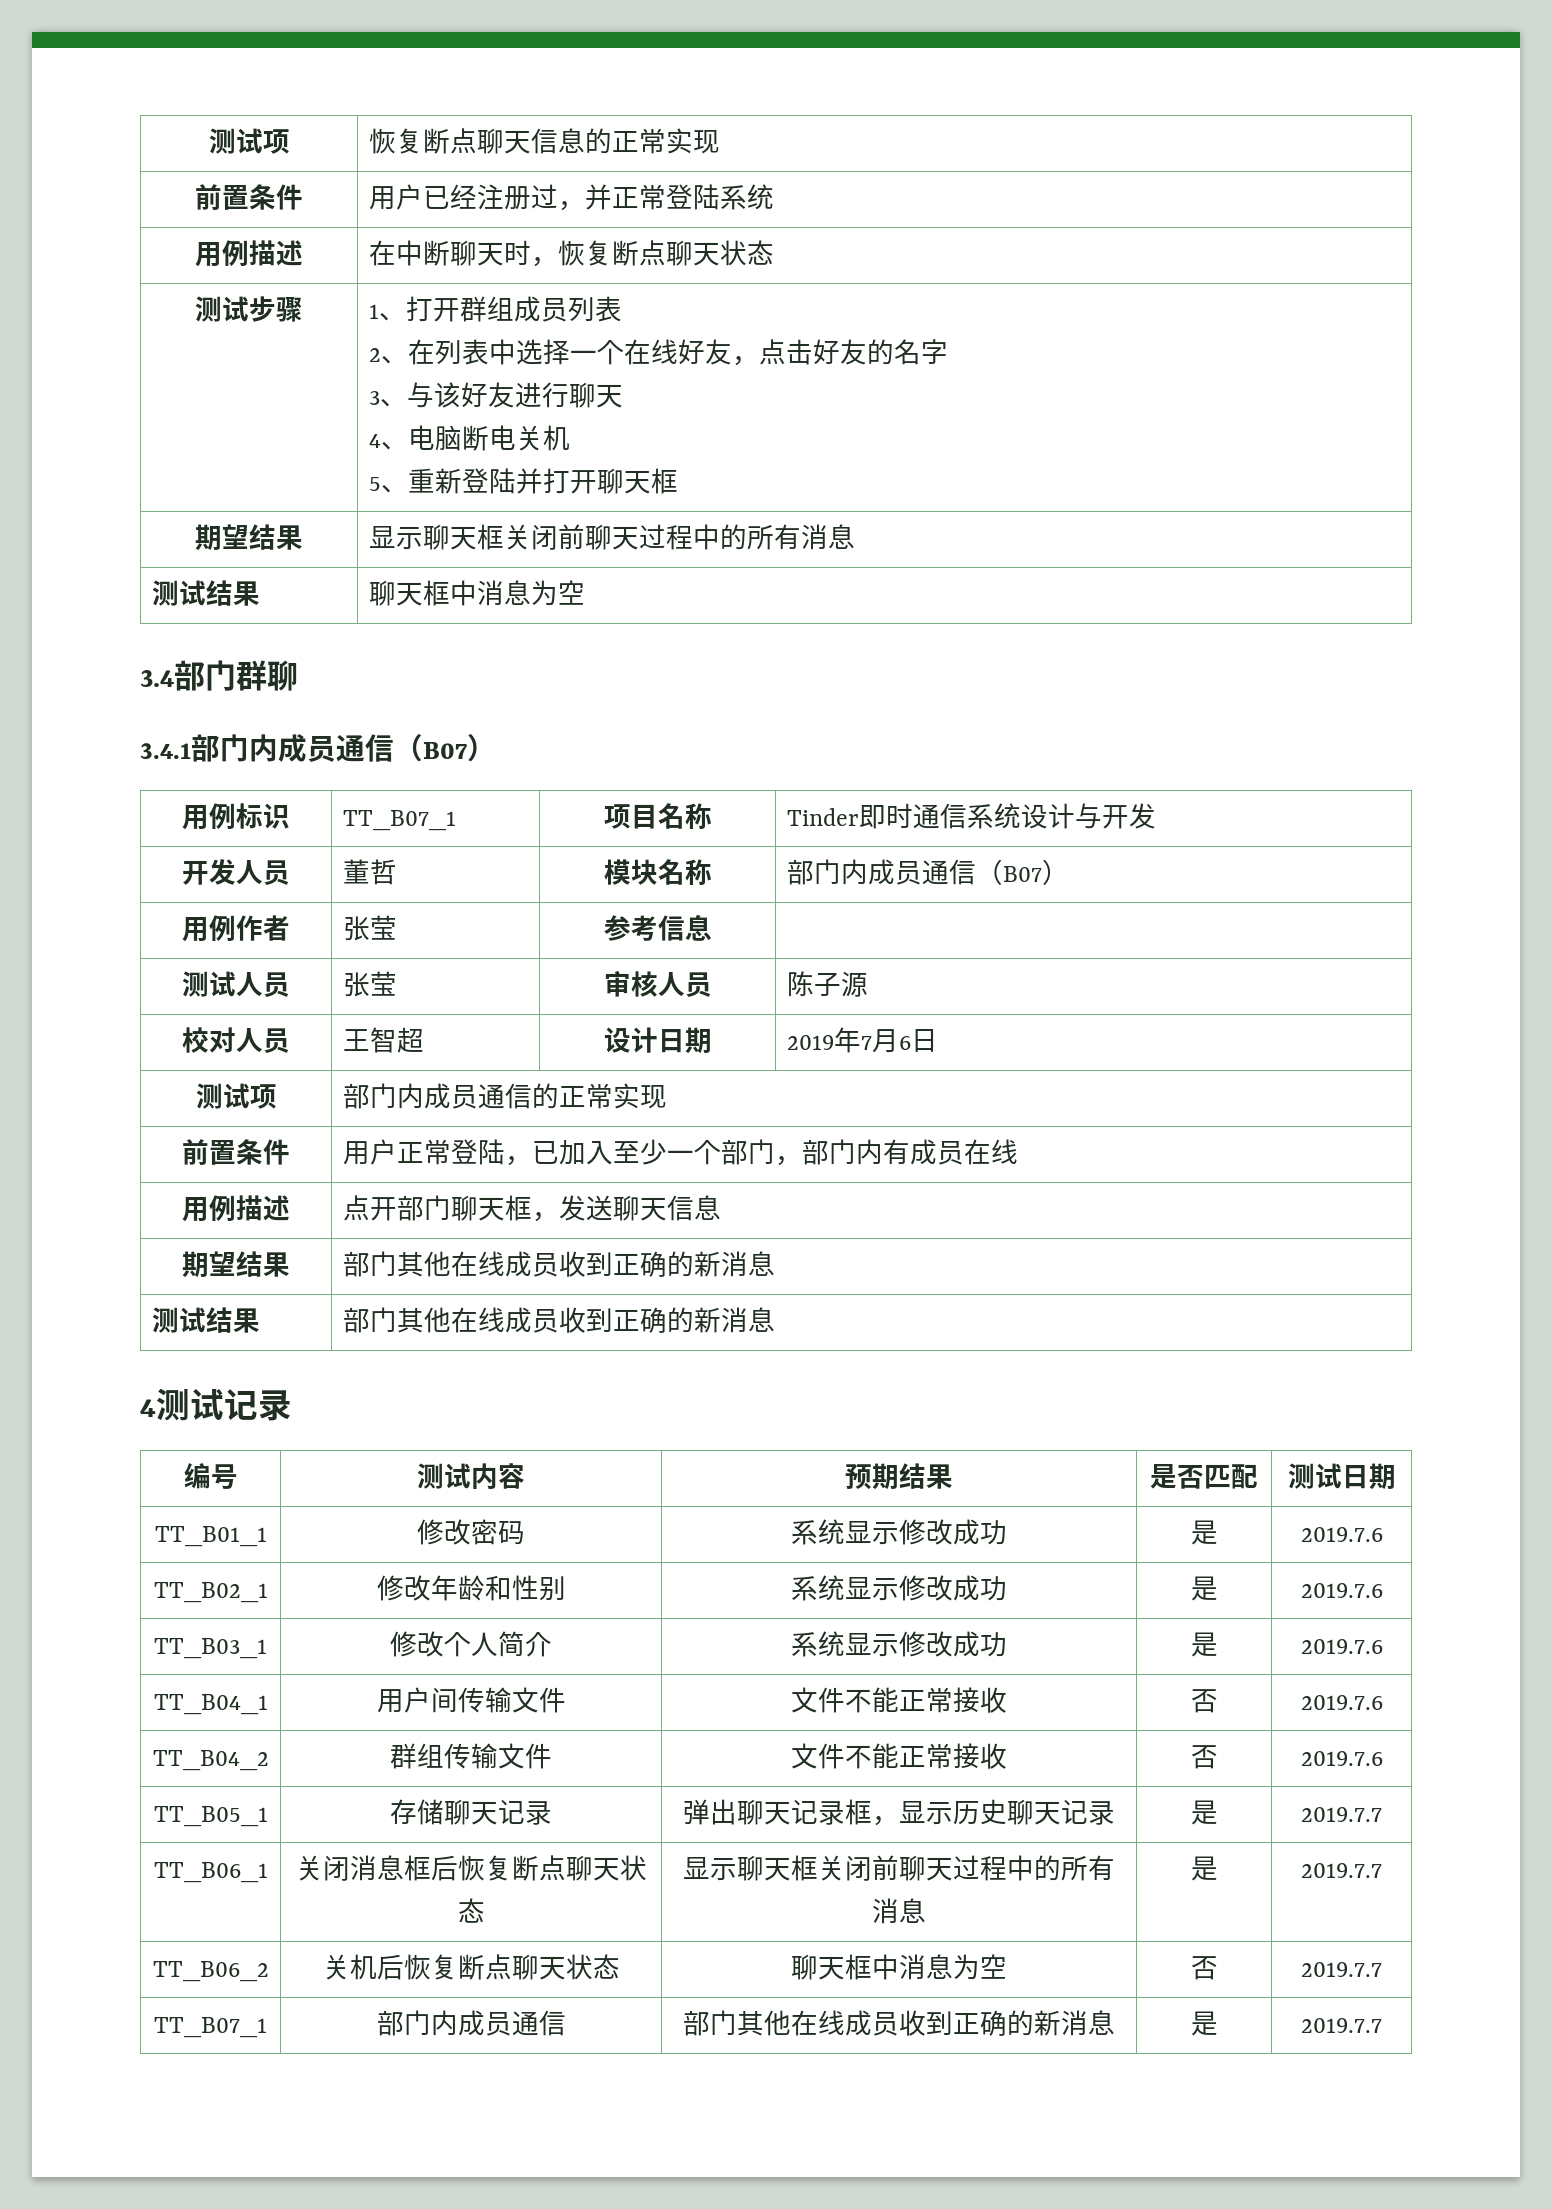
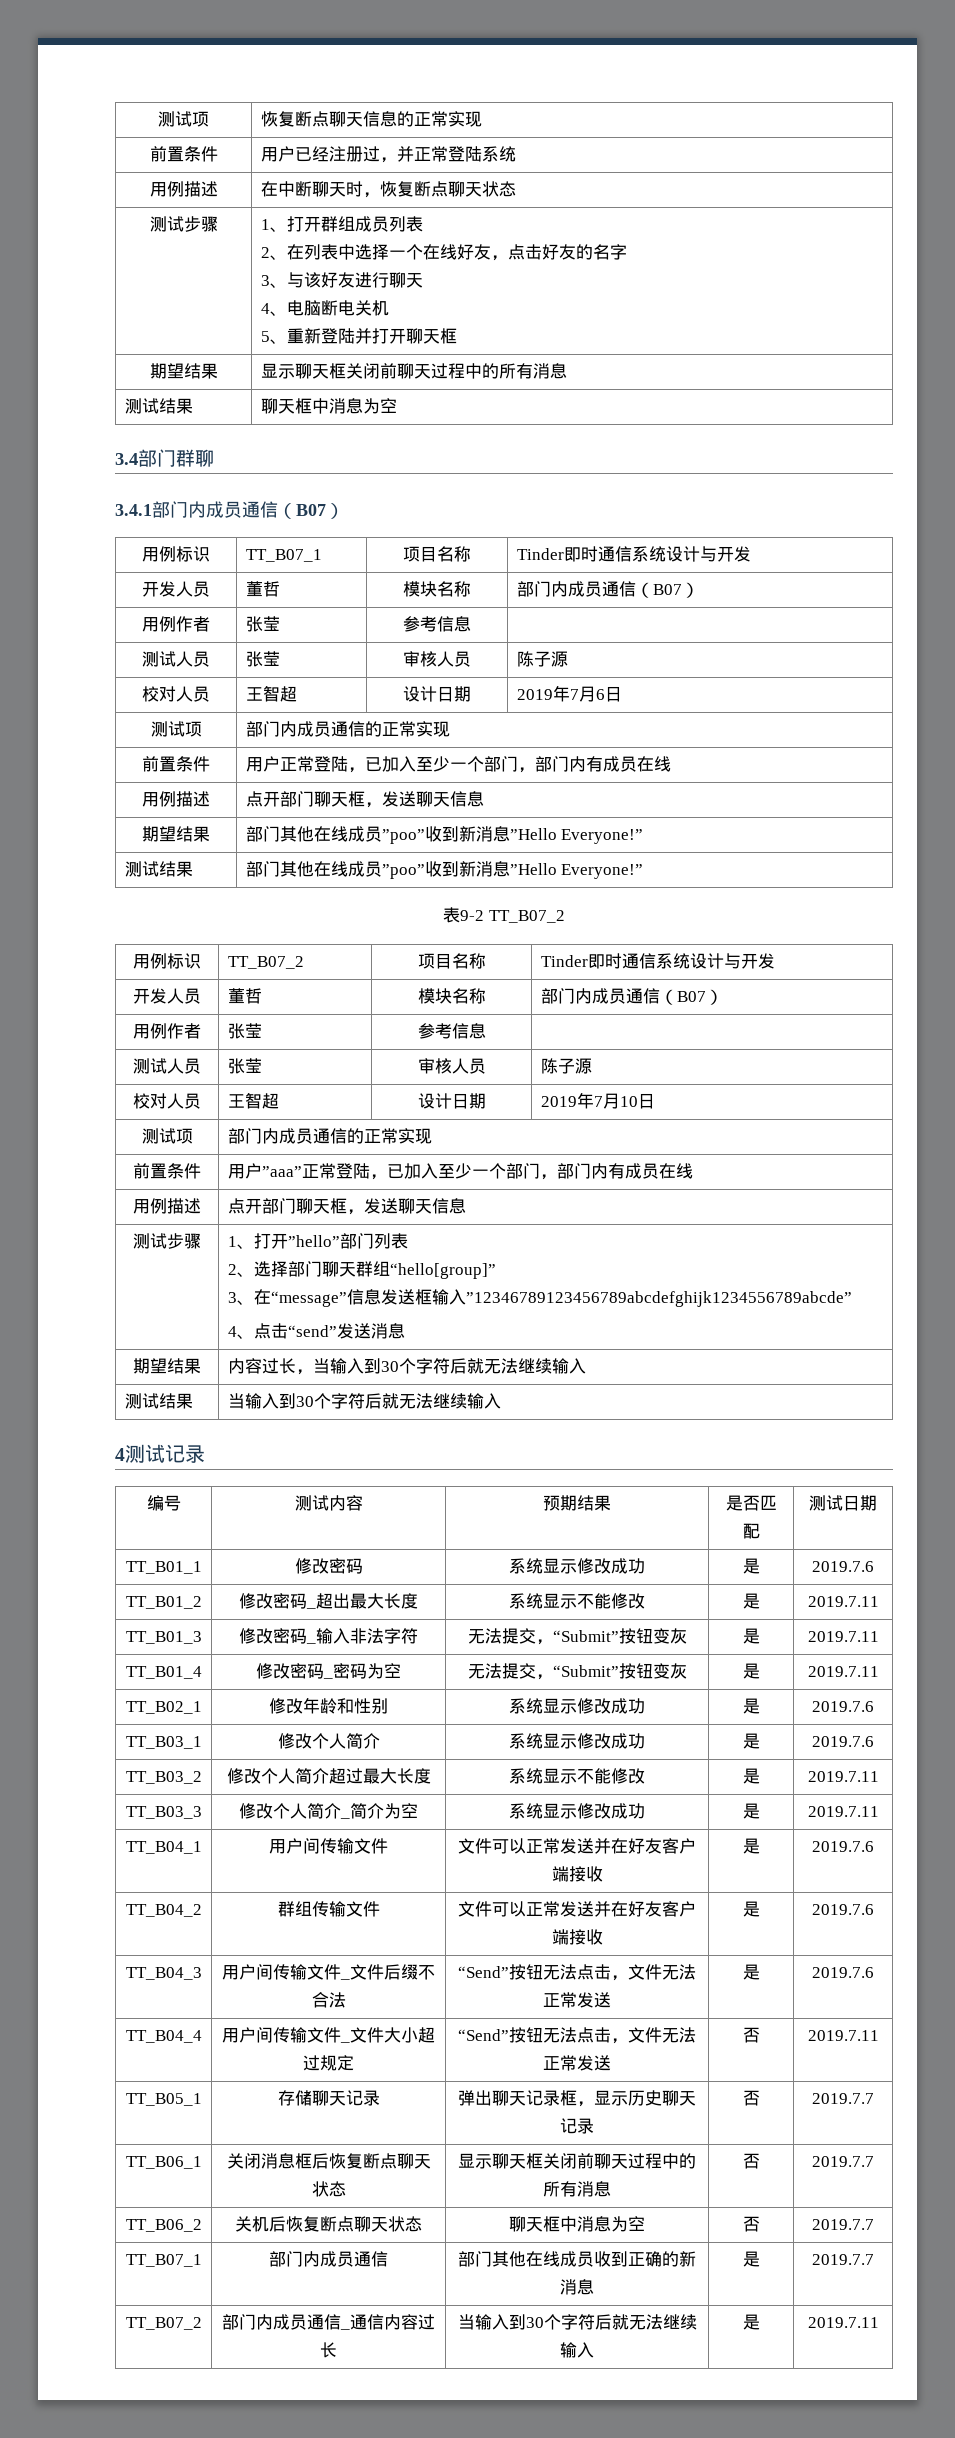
[558,1251,775,1277] 收到正确的新消息 -> [381,826,644,844] ”poo”收到新消息”Hello Everyone!”
[558,1307,775,1333] 收到正确的新消息 -> [381,861,644,879] [443,907,565,923] [133,953,201,969] [227,956,304,969] [417,953,486,969] [540,953,775,969] [133,988,201,1004] [227,988,262,1004] [417,988,486,1004] [540,988,723,1005] [133,1023,201,1039] [227,1023,262,1039] [417,1023,486,1039] [133,1058,201,1074] [227,1058,262,1074] [417,1058,486,1074] [540,1058,592,1074] [133,1093,201,1109] [227,1092,279,1109] [417,1093,486,1109] [540,1092,655,1109] [141,1128,193,1144] [227,1128,432,1144] [133,1163,201,1179] [227,1163,693,1180] [133,1198,201,1214] [227,1198,466,1215] [133,1233,201,1249] [227,1233,408,1249] [227,1261,496,1279] [227,1289,852,1307] [227,1323,405,1339] [133,1358,201,1374] [227,1358,586,1375] [124,1393,193,1409] [227,1393,501,1409] ”poo”收到新消息”Hello Everyone!” // 表9-2 TT_B07_2 // 用例标识 | TT_B07_2 | 项目名称 | Tinder即时通信系统设计与开发 // 开发人员 | 董哲 | 模块名称 | 部门内成员通信（B07） // 用例作者 | 张莹 | 参考信息 | // 测试人员 | 张莹 | 审核人员 | 陈子源 // 校对人员 | 王智超 | 设计日期 | 2019年7月10日 // 测试项 | 部门内成员通信的正常实现 // 前置条件 | 用户”aaa”正常登陆，已加入至少一个部门，部门内有成员在线 // 用例描述 | 点开部门聊天框，发送聊天信息 // 测试步骤 | 1、打开”hello”部门列表 // 2、选择部门聊天群组“hello[group]” // 3、在“message”信息发送框输入”12346789123456789abcdefghijk1234556789abcde” // 4、点击“send”发送消息 // 期望结果 | 内容过长，当输入到30个字符后就无法继续输入 // 测试结果 | 当输入到30个字符后就无法继续输入
(1383, 1534) none -> [125,1596,202,1609] [239,1593,418,1609] [508,1593,645,1609] [742,1593,760,1609] [807,1596,879,1607] [125,1631,202,1644] [239,1628,418,1644] [467,1628,687,1645] [742,1628,760,1644] [807,1631,879,1642] [125,1666,202,1679] [256,1663,401,1679] [467,1663,687,1680] [742,1663,760,1679] [807,1666,879,1677] // TT_B01_2 | 修改密码_超出最大长度 | 系统显示不能修改 | 是 | 2019.7.11 // TT_B01_3 | 修改密码_输入非法字符 | 无法提交，“Submit”按钮变灰 | 是 | 2019.7.11 // TT_B01_4 | 修改密码_密码为空 | 无法提交，“Submit”按钮变灰 | 是 | 2019.7.11
(1383, 1646) none -> [125,1771,202,1784] [226,1768,431,1784] [508,1768,645,1784] [742,1768,760,1784] [807,1771,879,1782] [125,1806,202,1819] [239,1803,418,1819] [508,1803,645,1819] [742,1803,760,1819] [807,1806,879,1817] // TT_B03_2 | 修改个人简介超过最大长度 | 系统显示不能修改 | 是 | 2019.7.11 // TT_B03_3 | 修改个人简介_简介为空 | 系统显示修改成功 | 是 | 2019.7.11
[845,1687,1007,1713] [1190,1689,1218,1713] 不能正常接收 | 否 -> [491,1838,696,1854] [551,1866,603,1882] [742,1838,760,1854] 可以正常发送并在好友客户端接收 | 是
[845,1743,1007,1769] [1190,1745,1218,1769] [1300,1751,1383,1766] 不能正常接收 | 否 | 2019.7.6 -> [491,1901,696,1917] [551,1929,603,1945] [742,1901,760,1917] [812,1904,874,1915] [125,1967,202,1980] [222,1964,435,1980] [311,1992,346,2008] [457,1964,696,1981] [543,1992,611,2008] [742,1964,760,1980] [812,1967,874,1978] [125,2030,202,2043] [222,2027,435,2043] [303,2055,354,2071] [457,2027,696,2044] [543,2055,611,2071] [742,2027,760,2043] [807,2030,879,2041] 可以正常发送并在好友客户端接收 | 是 | 2019.7.6 // TT_B04_3 | 用户间传输文件_文件后缀不合法 | “Send”按钮无法点击，文件无法正常发送 | 是 | 2019.7.6 // TT_B04_4 | 用户间传输文件_文件大小超过规定 | “Send”按钮无法点击，文件无法正常发送 | 否 | 2019.7.11
[1190,1800,1218,1825] 是 -> [742,2090,760,2106] 否
[1190,1856,1218,1881] 是 -> [742,2153,760,2169] 否
(1382, 2025) none -> [125,2317,202,2330] [222,2314,435,2330] [320,2342,337,2358] [457,2314,697,2330] [560,2342,594,2358] [742,2314,760,2330] [807,2317,879,2328] // TT_B07_2 | 部门内成员通信_通信内容过长 | 当输入到30个字符后就无法继续输入 | 是 | 2019.7.11

